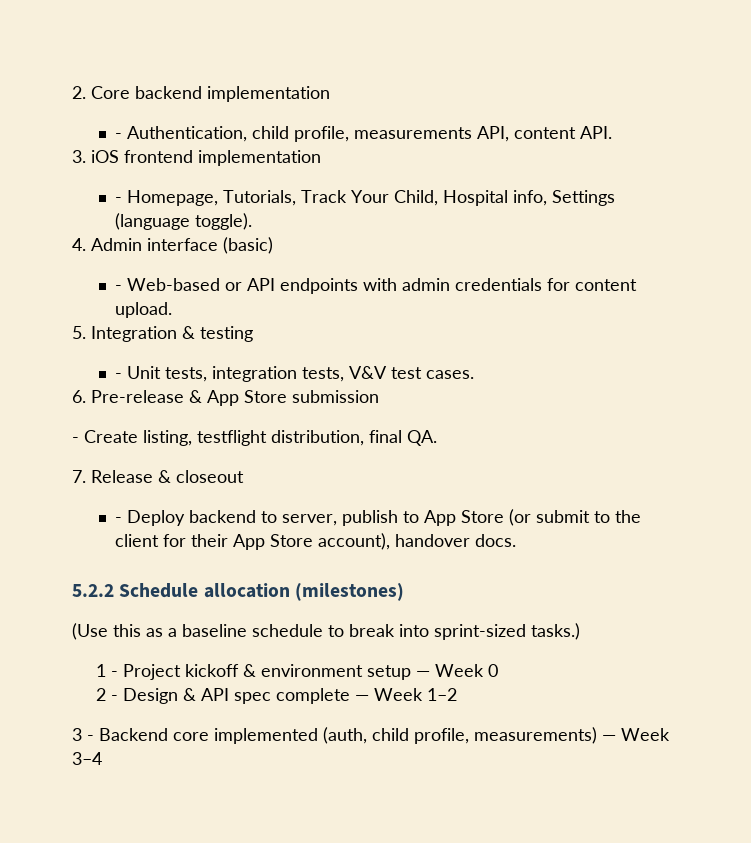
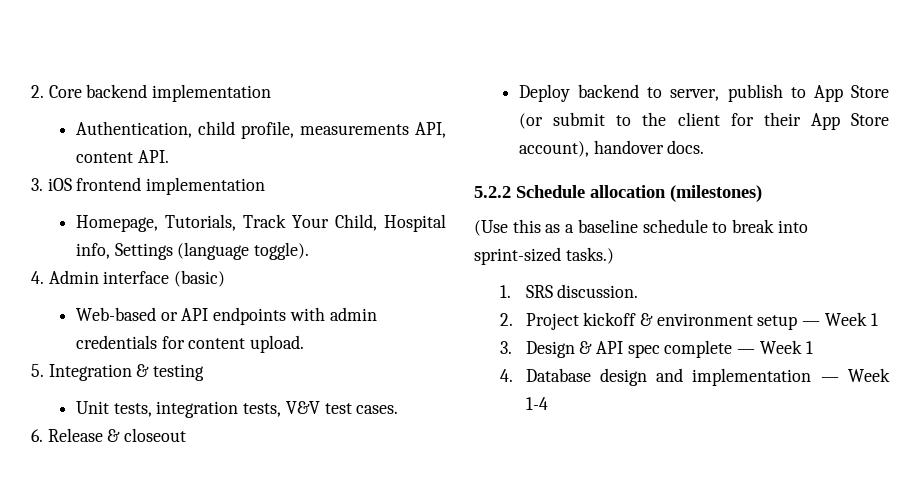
[115,133,123,139] - -> (272, 93) none
[115,197,123,203] - -> (266, 186) none
[115,285,123,291] - -> (226, 278) none
[115,373,123,379] - -> (205, 372) none
[91,390,379,406] [72,430,437,446] [72,470,86,483] Pre-release & App Store submission // - Create listing, testflight distribution, final QA. // 7. -> (43, 435) none
[115,517,123,523] - -> (187, 435) none
[95,664,118,677] 1 - -> [499,284,639,298] [499,313,513,326] 1. SRS discussion. // 2.
[487,664,498,677] [95,688,118,701] 0 // 2 - -> [870,313,878,326] [499,341,512,354] 1 // 3.
[426,688,457,701] [72,727,670,744] [72,752,102,765] 1–2 // 3 - Backend core implemented (auth, child profile, measurements) — Week 3–4 -> [805,341,813,354] [499,368,890,386] [525,397,548,410] 1 // 4. Database design and implementation — Week 1-4

